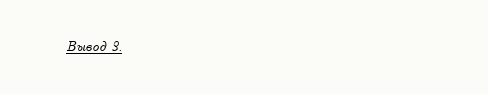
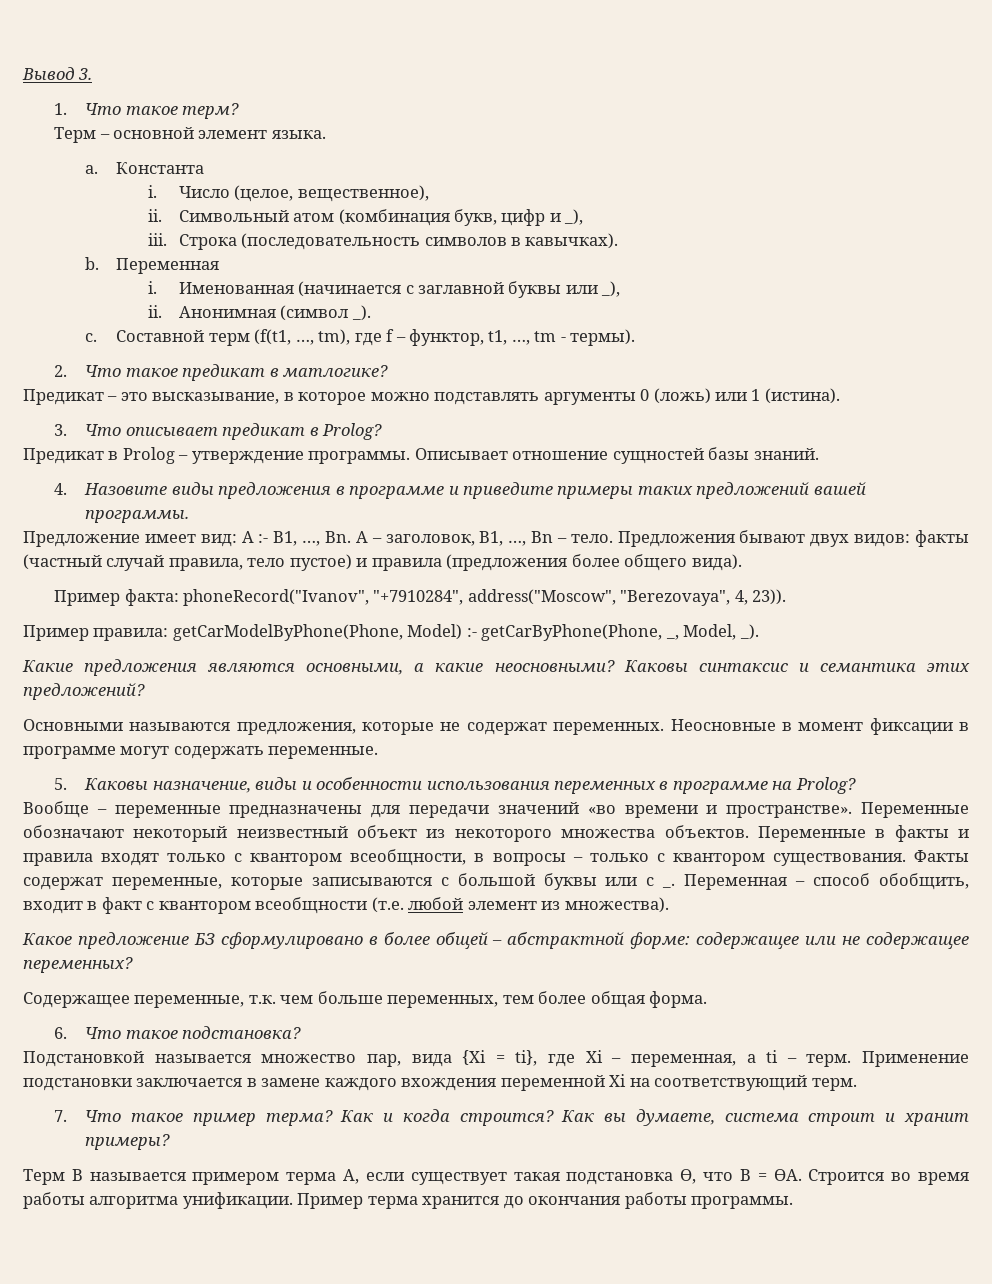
(122, 46) none -> [54,103,240,119] [54,127,326,143] [85,162,205,174] [147,185,429,202] [147,209,584,226] [147,233,619,250] [85,257,220,274] [147,281,621,298] [147,305,371,321] [85,329,636,346] [54,364,389,381] [23,388,840,405] [54,423,383,440] [23,447,819,464] [54,482,866,499] [85,510,190,523] [23,530,970,547] [23,554,742,571] [54,589,787,606] [23,624,759,641] [22,659,971,676] [23,683,145,700] [23,718,970,735] [23,746,379,759] [54,777,856,794] [23,801,970,818] [23,825,970,842] [23,849,970,866] [23,873,969,890] [23,897,669,914] [22,932,969,949] [23,957,133,973] [23,991,708,1008] [54,1026,302,1039] [23,1050,969,1067] [23,1074,857,1091] [54,1109,970,1126] [85,1134,171,1150] [23,1169,970,1185] [23,1192,794,1209] // 1. Что такое терм? // Терм – основной элемент языка. // a. Константа // i. Число (целое, вещественное), // ii. Символьный атом (комбинация букв, цифр и _), // iii. Строка (последовательность символов в кавычках). // b. Переменная // i. Именованная (начинается с заглавной буквы или _), // ii. Анонимная (символ _). // c. Составной терм (f(t1, …, tm), где f – функтор, t1, …, tm - термы). // 2. Что такое предикат в матлогике? // Предикат – это высказывание, в которое можно подставлять аргументы 0 (ложь) или 1 (истина). // 3. Что описывает предикат в Prolog? // Предикат в Prolog – утверждение программы. Описывает отношение сущностей базы знаний. // 4. Назовите виды предложения в программе и приведите примеры таких предложений вашей программы. // Предложение имеет вид: A :- B1, …, Bn. A – заголовок, B1, …, Bn – тело. Предложения бывают двух видов: факты (частный случай правила, тело пустое) и правила (предложения более общего вида). // Пример факта: phoneRecord("Ivanov", "+7910284", address("Moscow", "Berezovaya", 4, 23)). // Пример правила: getCarModelByPhone(Phone, Model) :- getCarByPhone(Phone, _, Model, _). // Какие предложения являются основными, а какие неосновными? Каковы синтаксис и семантика этих предложений? // Основными называются предложения, которые не содержат переменных. Неосновные в момент фиксации в программе могут содержать переменные. // 5. Каковы назначение, виды и особенности использования переменных в программе на Prolog? // Вообще – переменные предназначены для передачи значений «во времени и пространстве». Переменные обозначают некоторый неизвестный объект из некоторого множества объектов. Переменные в факты и правила входят только с квантором всеобщности, в вопросы – только с квантором существования. Факты содержат переменные, которые записываются с большой буквы или с _. Переменная – способ обобщить, входит в факт с квантором всеобщности (т.е. любой элемент из множества). // Какое предложение БЗ сформулировано в более общей – абстрактной форме: содержащее или не содержащее переменных? // Содержащее переменные, т.к. чем больше переменных, тем более общая форма. // 6. Что такое подстановка? // Подстановкой называется множество пар, вида {Xi = ti}, где Xi – переменная, а ti – терм. Применение подстановки заключается в замене каждого вхождения переменной Xi на соответствующий терм. // 7. Что такое пример терма? Как и когда строится? Как вы думаете, система строит и хранит примеры? // Терм B называется примером терма А, если существует такая подстановка Ɵ, что В = ƟА. Строится во время работы алгоритма унификации. Пример терма хранится до окончания работы программы.

